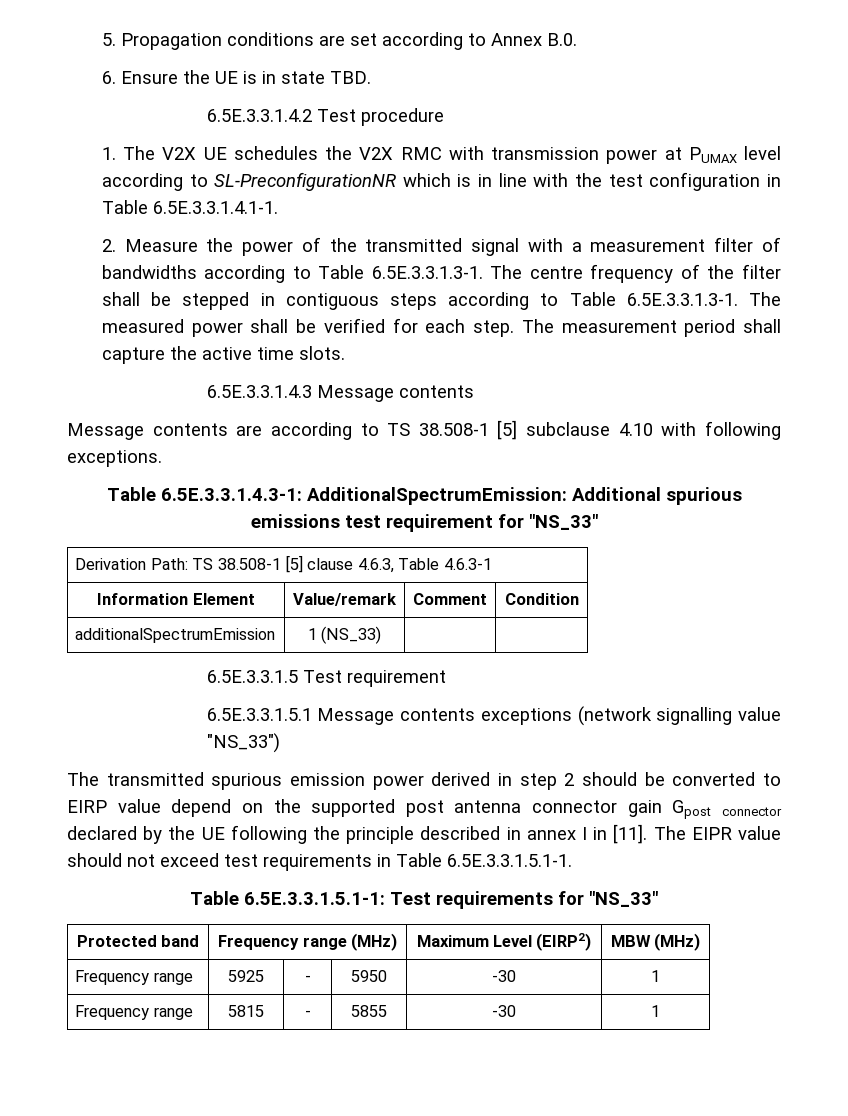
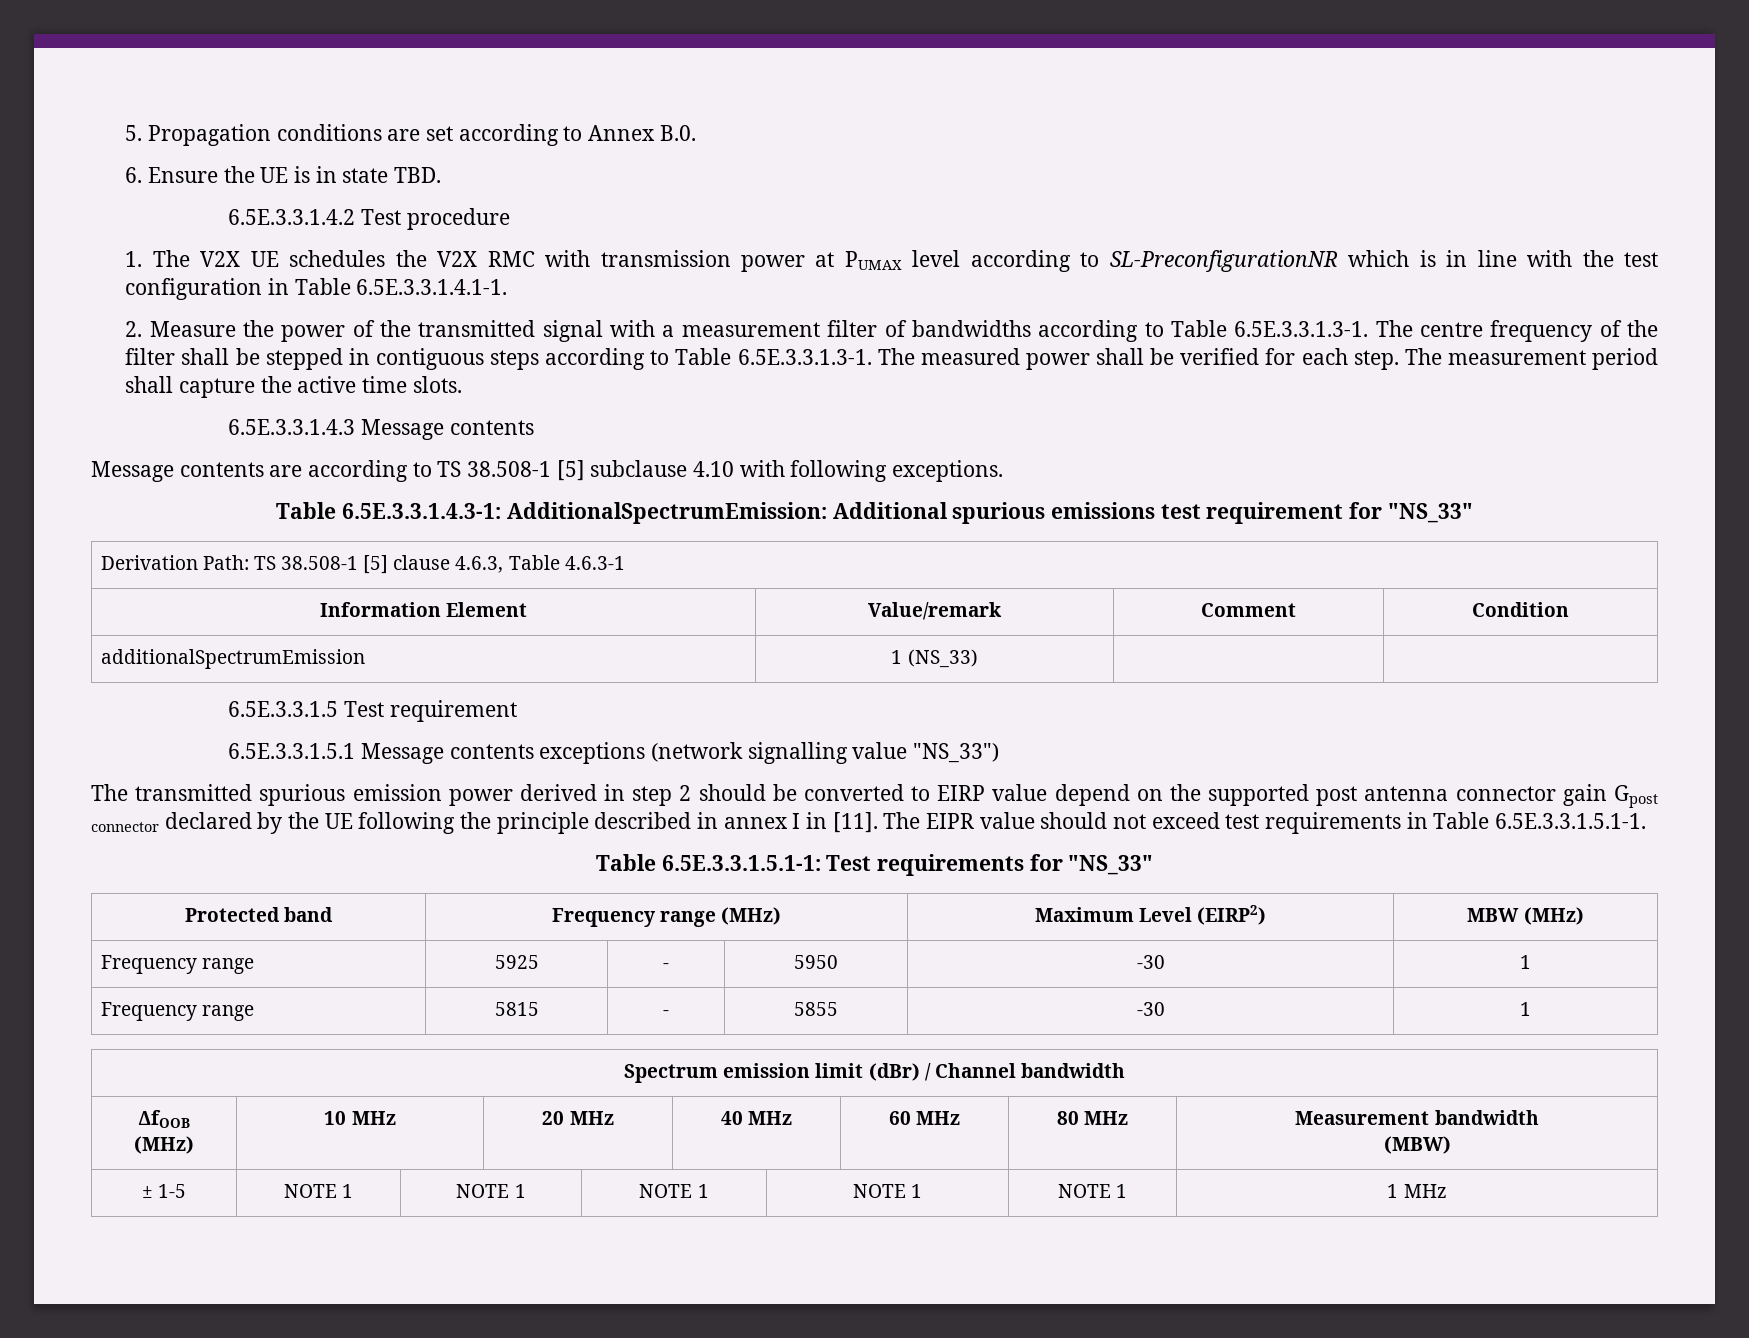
(660, 1011) none -> [624,1063,1125,1083] [138,1110,190,1128] [134,1136,194,1154] [324,1111,396,1125] [542,1111,614,1125] [720,1111,793,1125] [888,1111,961,1125] [1056,1111,1129,1125] [1295,1110,1539,1125] [1383,1136,1451,1154] [141,1184,187,1198] [283,1184,354,1198] [456,1184,526,1198] [639,1184,709,1198] [852,1184,923,1198] [1057,1184,1128,1198] [1387,1184,1447,1198] // Spectrum emission limit (dBr) / Channel bandwidth // ΔfOOB // (MHz) | 10 MHz | 20 MHz | 40 MHz | 60 MHz | 80 MHz | Measurement bandwidth // (MBW) // ± 1-5 | NOTE 1 | NOTE 1 | NOTE 1 | NOTE 1 | NOTE 1 | 1 MHz

